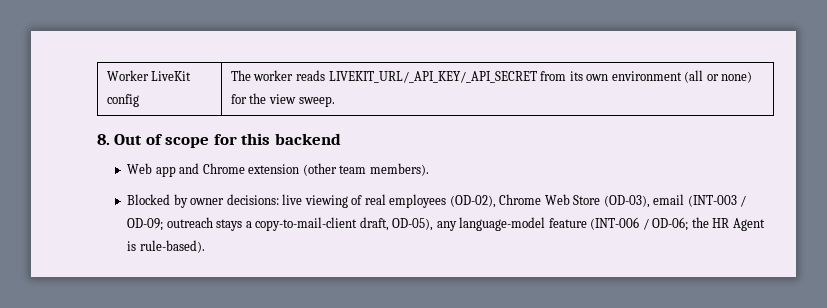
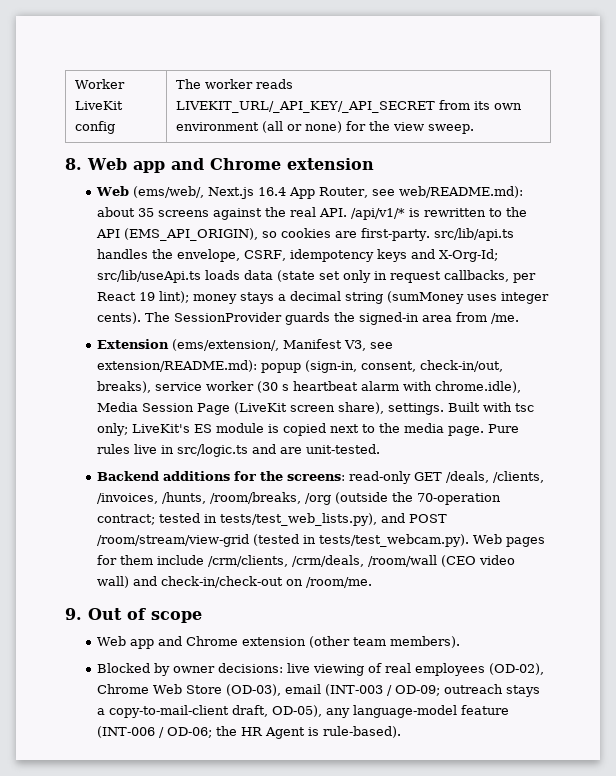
(110, 139) none -> [87,158,374,173] [96,186,524,199] [97,207,528,220] [96,228,515,241] [97,249,499,262] [97,270,537,283] [97,291,550,304] [97,312,520,325] [97,339,394,351] [97,360,504,373] [97,381,522,393] [97,402,535,415] [97,423,520,436] [97,444,381,457] [97,471,545,484] [97,492,502,505] [97,513,448,526] [97,534,546,547] [97,555,516,567] [97,576,373,588] [65,608,82,620] Web app and Chrome extension // Web (ems/web/, Next.js 16.4 App Router, see web/README.md): about 35 screens against the real API. /api/v1/* is rewritten to the API (EMS_API_ORIGIN), so cookies are first-party. src/lib/api.ts handles the envelope, CSRF, idempotency keys and X-Org-Id; src/lib/useApi.ts loads data (state set only in request callbacks, per React 19 lint); money stays a decimal string (sumMoney uses integer cents). The SessionProvider guards the signed-in area from /me. // Extension (ems/extension/, Manifest V3, see extension/README.md): popup (sign-in, consent, check-in/out, breaks), service worker (30 s heartbeat alarm with chrome.idle), Media Session Page (LiveKit screen share), settings. Built with tsc only; LiveKit's ES module is copied next to the media page. Pure rules live in src/logic.ts and are unit-tested. // Backend additions for the screens: read-only GET /deals, /clients, /invoices, /hunts, /room/breaks, /org (outside the 70-operation contract; tested in tests/test_web_lists.py), and POST /room/stream/view-grid (tested in tests/test_webcam.py). Web pages for them include /crm/clients, /crm/deals, /room/wall (CEO video wall) and check-in/check-out on /room/me. // 9.
[213,133,341,145] for this backend -> (202, 617) none

